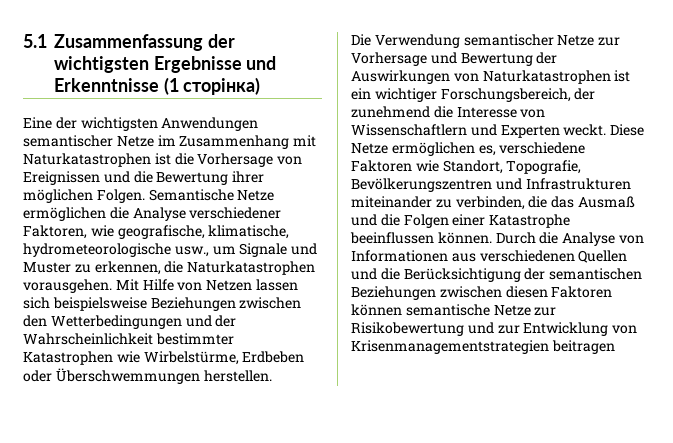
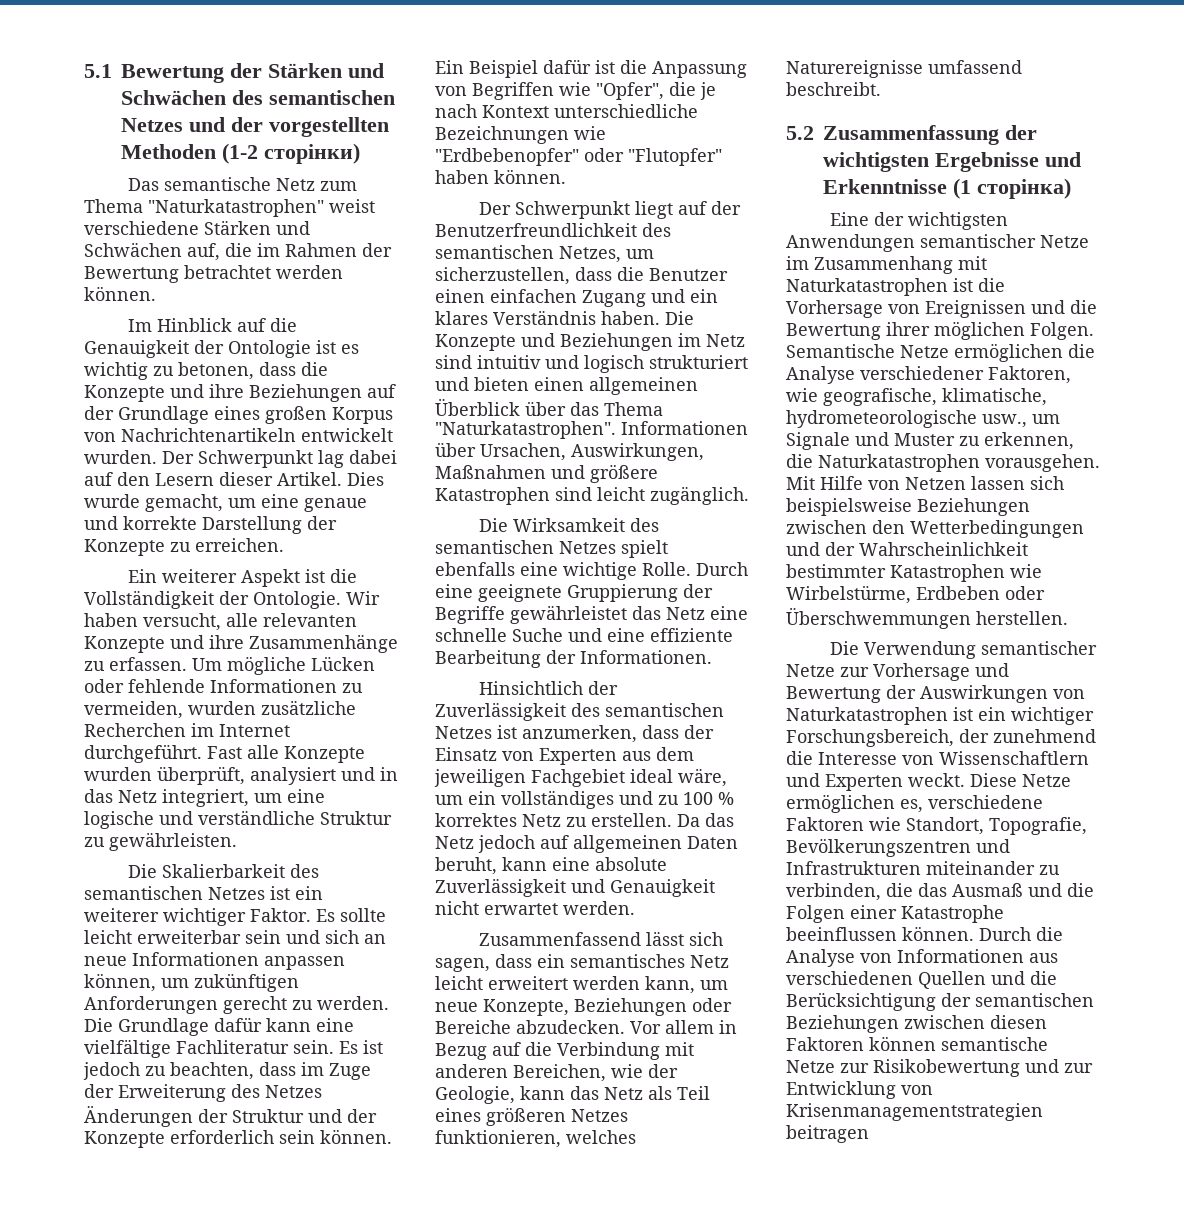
(47, 41) none -> [121,63,384,83] [121,90,395,105] [121,117,389,137] [121,143,360,164] [128,177,358,191] [84,199,375,217] [84,220,310,235] [84,242,392,261] [84,265,343,283] [84,286,156,301] [128,318,298,332] [84,340,359,358] [84,362,328,380] [84,384,396,402] [84,406,393,424] [84,428,393,442] [84,450,397,468] [84,472,384,486] [84,494,367,512] [84,516,337,534] [84,538,284,556] [128,569,358,587] [84,590,380,609] [84,613,357,631] [84,634,398,653] [84,656,375,675] [84,679,363,693] [84,700,356,719] [84,723,290,737] [84,744,365,763] [84,766,398,785] [84,789,325,807] [84,810,392,829] [84,832,237,851] [128,864,320,878] [84,886,323,900] [84,908,386,926] [84,930,386,944] [84,952,345,970] [84,973,299,992] [84,996,389,1014] [84,1017,354,1036] [84,1039,383,1058] [83,1062,371,1080] [84,1084,322,1102] [84,1105,377,1127] [84,1129,392,1148] [435,59,747,78] [435,82,716,100] [435,104,698,118] [435,126,606,144] [435,148,722,166] [435,169,566,184] [479,201,742,219] [435,223,671,237] [435,245,654,263] [435,267,728,285] [435,289,718,307] [435,310,694,325] [435,333,745,351] [435,355,748,373] [435,377,698,395] [435,398,663,416] [435,421,748,439] [435,442,704,461] [435,464,658,483] [435,486,749,505] [479,518,660,532] [435,540,668,558] [435,562,748,580] [435,584,713,602] [435,605,748,624] [435,628,733,642] [435,650,712,668] [479,681,619,695] [435,702,724,721] [435,725,714,743] [435,747,694,765] [434,768,727,787] [435,790,734,809] [435,813,734,827] [435,835,738,853] [435,857,667,875] [435,878,715,897] [435,901,635,915] [479,931,724,946] [435,954,729,972] [435,976,728,994] [435,998,732,1016] [435,1020,737,1034] [435,1042,694,1060] [435,1064,678,1082] [435,1086,710,1104] [435,1107,628,1126] [435,1130,636,1148] [786,60,1022,78] [786,82,881,96] [786,126,814,140] Bewertung der Stärken und Schwächen des semantischen Netzes und der vorgestellten Methoden (1-2 сторінки) // Das semantische Netz zum Thema "Naturkatastrophen" weist verschiedene Stärken und Schwächen auf, die im Rahmen der Bewertung betrachtet werden können. // Im Hinblick auf die Genauigkeit der Ontologie ist es wichtig zu betonen, dass die Konzepte und ihre Beziehungen auf der Grundlage eines großen Korpus von Nachrichtenartikeln entwickelt wurden. Der Schwerpunkt lag dabei auf den Lesern dieser Artikel. Dies wurde gemacht, um eine genaue und korrekte Darstellung der Konzepte zu erreichen. // Ein weiterer Aspekt ist die Vollständigkeit der Ontologie. Wir haben versucht, alle relevanten Konzepte und ihre Zusammenhänge zu erfassen. Um mögliche Lücken oder fehlende Informationen zu vermeiden, wurden zusätzliche Recherchen im Internet durchgeführt. Fast alle Konzepte wurden überprüft, analysiert und in das Netz integriert, um eine logische und verständliche Struktur zu gewährleisten. // Die Skalierbarkeit des semantischen Netzes ist ein weiterer wichtiger Faktor. Es sollte leicht erweiterbar sein und sich an neue Informationen anpassen können, um zukünftigen Anforderungen gerecht zu werden. Die Grundlage dafür kann eine vielfältige Fachliteratur sein. Es ist jedoch zu beachten, dass im Zuge der Erweiterung des Netzes Änderungen der Struktur und der Konzepte erforderlich sein können. Ein Beispiel dafür ist die Anpassung von Begriffen wie "Opfer", die je nach Kontext unterschiedliche Bezeichnungen wie "Erdbebenopfer" oder "Flutopfer" haben können. // Der Schwerpunkt liegt auf der Benutzerfreundlichkeit des semantischen Netzes, um sicherzustellen, dass die Benutzer einen einfachen Zugang und ein klares Verständnis haben. Die Konzepte und Beziehungen im Netz sind intuitiv und logisch strukturiert und bieten einen allgemeinen Überblick über das Thema "Naturkatastrophen". Informationen über Ursachen, Auswirkungen, Maßnahmen und größere Katastrophen sind leicht zugänglich. // Die Wirksamkeit des semantischen Netzes spielt ebenfalls eine wichtige Rolle. Durch eine geeignete Gruppierung der Begriffe gewährleistet das Netz eine schnelle Suche und eine effiziente Bearbeitung der Informationen. // Hinsichtlich der Zuverlässigkeit des semantischen Netzes ist anzumerken, dass der Einsatz von Experten aus dem jeweiligen Fachgebiet ideal wäre, um ein vollständiges und zu 100 % korrektes Netz zu erstellen. Da das Netz jedoch auf allgemeinen Daten beruht, kann eine absolute Zuverlässigkeit und Genauigkeit nicht erwartet werden. // Zusammenfassend lässt sich sagen, dass ein semantisches Netz leicht erweitert werden kann, um neue Konzepte, Beziehungen oder Bereiche abzudecken. Vor allem in Bezug auf die Verbindung mit anderen Bereichen, wie der Geologie, kann das Netz als Teil eines größeren Netzes funktionieren, welches Naturereignisse umfassend beschreibt. // 5.2

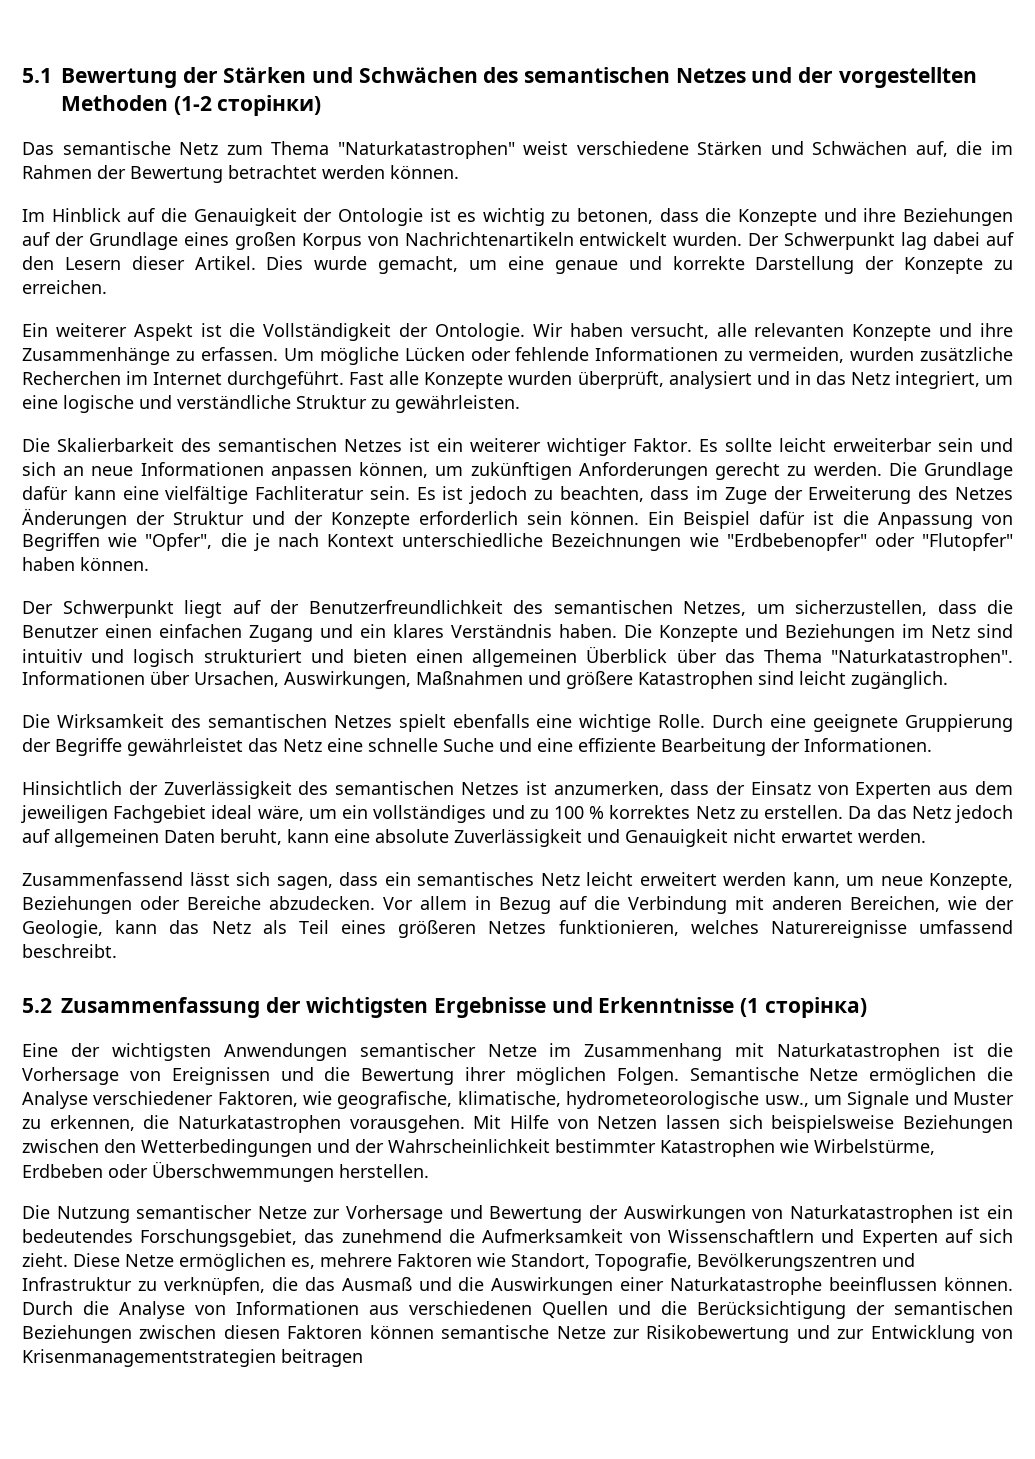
[864,641,977,659] Verwendung -> [56,1206,130,1223] Nutzung
[1011,707,1094,725] [786,729,989,747] wichtiger Forschungsbereich, der -> [22,1229,335,1247] bedeutendes Forschungsgebiet, das
[818,752,897,765] Interesse -> [481,1229,623,1243] Aufmerksamkeit
[908,773,965,787] weckt. -> [944,1229,1013,1243] [22,1253,68,1267] auf sich zieht.
[928,795,1043,809] verschiedene -> [320,1253,392,1267] mehrere
[786,861,1060,875] [786,883,881,901] Infrastrukturen miteinander zu verbinden, -> [22,1277,265,1295] Infrastruktur zu verknüpfen,
[786,905,1004,923] Folgen einer Katastrophe -> [491,1277,823,1295] Auswirkungen einer Naturkatastrophe

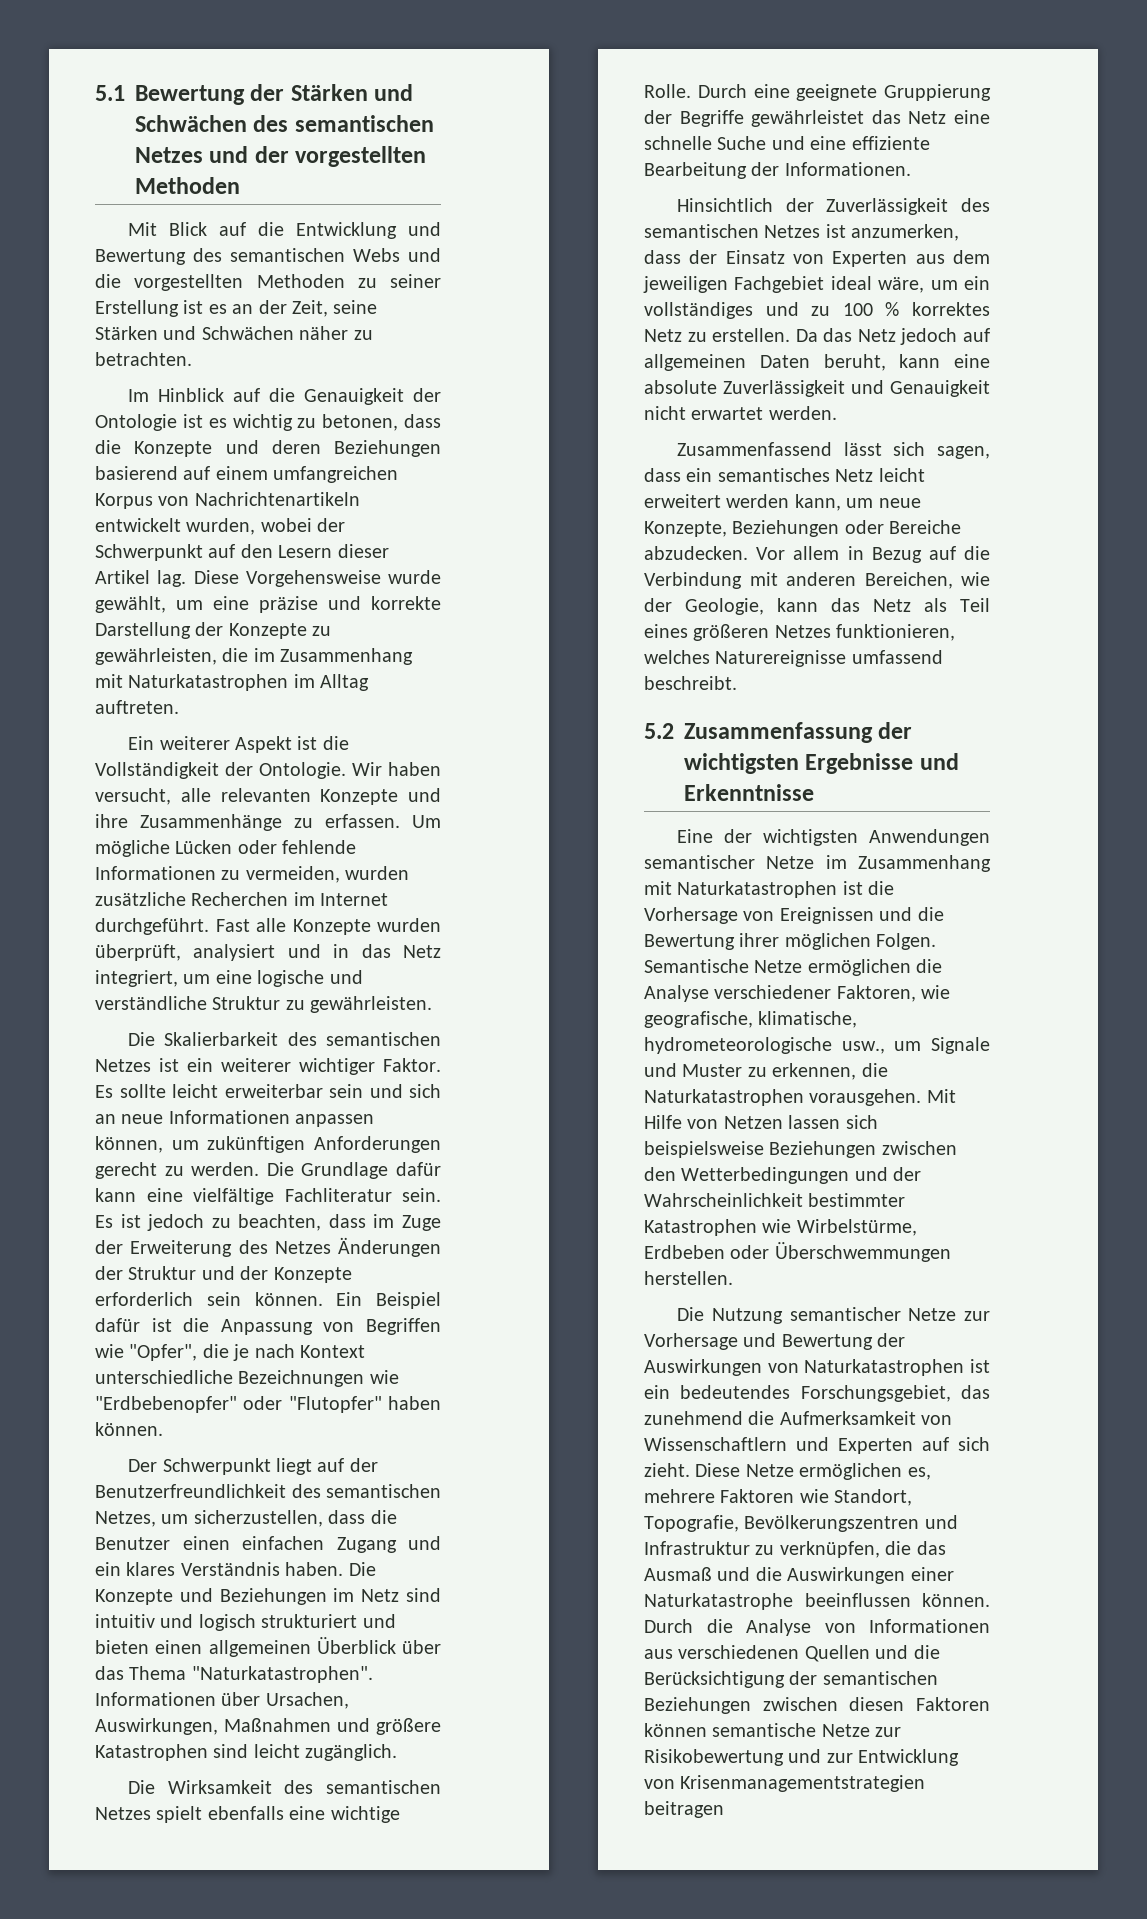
[173,95,322,116] [22,141,1014,159] [22,165,459,183] (1-2 сторінки) // Das semantische Netz zum Thema "Naturkatastrophen" weist verschiedene Stärken und Schwächen auf, die im Rahmen der Bewertung betrachtet werden können. -> [128,222,441,239] [95,248,441,265] [95,274,441,291] [95,300,378,317] [95,326,373,340] [95,352,192,366] // Mit Blick auf die Entwicklung und Bewertung des semantischen Webs und die vorgestellten Methoden zu seiner Erstellung ist es an der Zeit, seine Stärken und Schwächen näher zu betrachten.
[863,208,1013,226] [22,232,1015,250] [22,256,618,274] ihre Beziehungen auf der Grundlage eines großen Korpus von Nachrichtenartikeln entwickelt wurden. Der Schwerpunkt lag dabei auf den Lesern dieser Artikel. Dies wurde gemacht, um eine genaue -> [271,440,441,457] [95,466,399,483] [95,492,360,509] [95,518,346,535] [95,544,389,561] [95,570,441,587] [95,596,318,613] deren Beziehungen basierend auf einem umfangreichen Korpus von Nachrichtenartikeln entwickelt wurden, wobei der Schwerpunkt auf den Lesern dieser Artikel lag. Diese Vorgehensweise wurde gewählt, um eine präzise
[22,280,107,294] erreichen. -> [95,648,414,665] [95,674,370,691] [95,700,179,714] gewährleisten, die im Zusammenhang mit Naturkatastrophen im Alltag auftreten.
[740,997,867,1018] (1 сторінка) -> (814, 792) none

